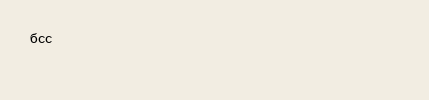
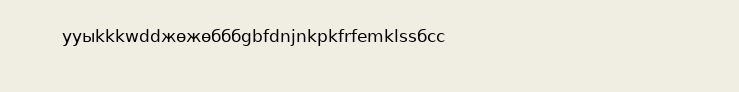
[30,33,52,43] бсс -> [62,28,445,46] ууыkkkwddжөжөбббgbfdnjnkpkfrfemklssбсс

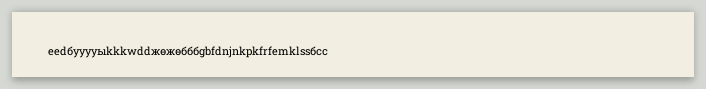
[62,28,445,46] ууыkkkwddжөжөбббgbfdnjnkpkfrfemklssбсс -> [48,46,328,58] eedбууууыkkkwddжөжөбббgbfdnjnkpkfrfemklssбсс

